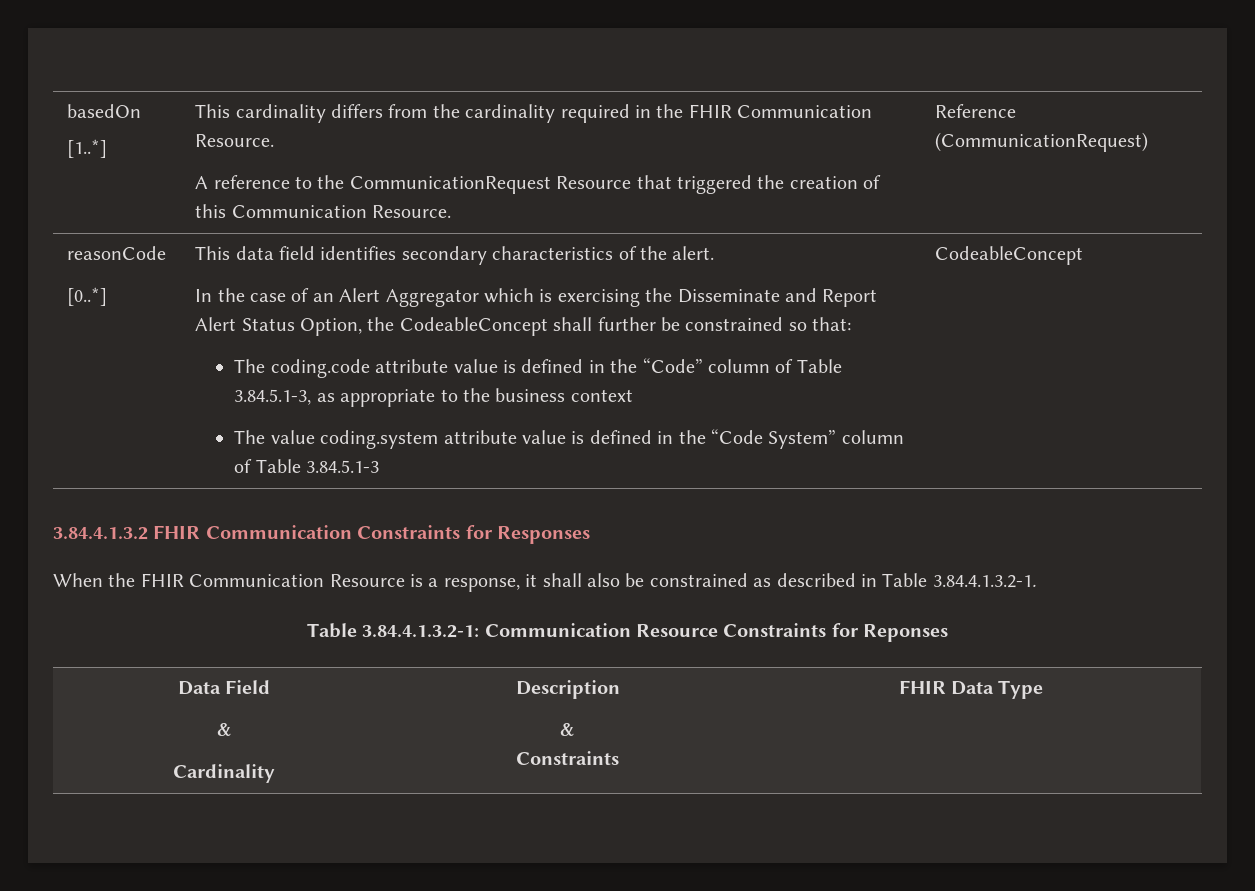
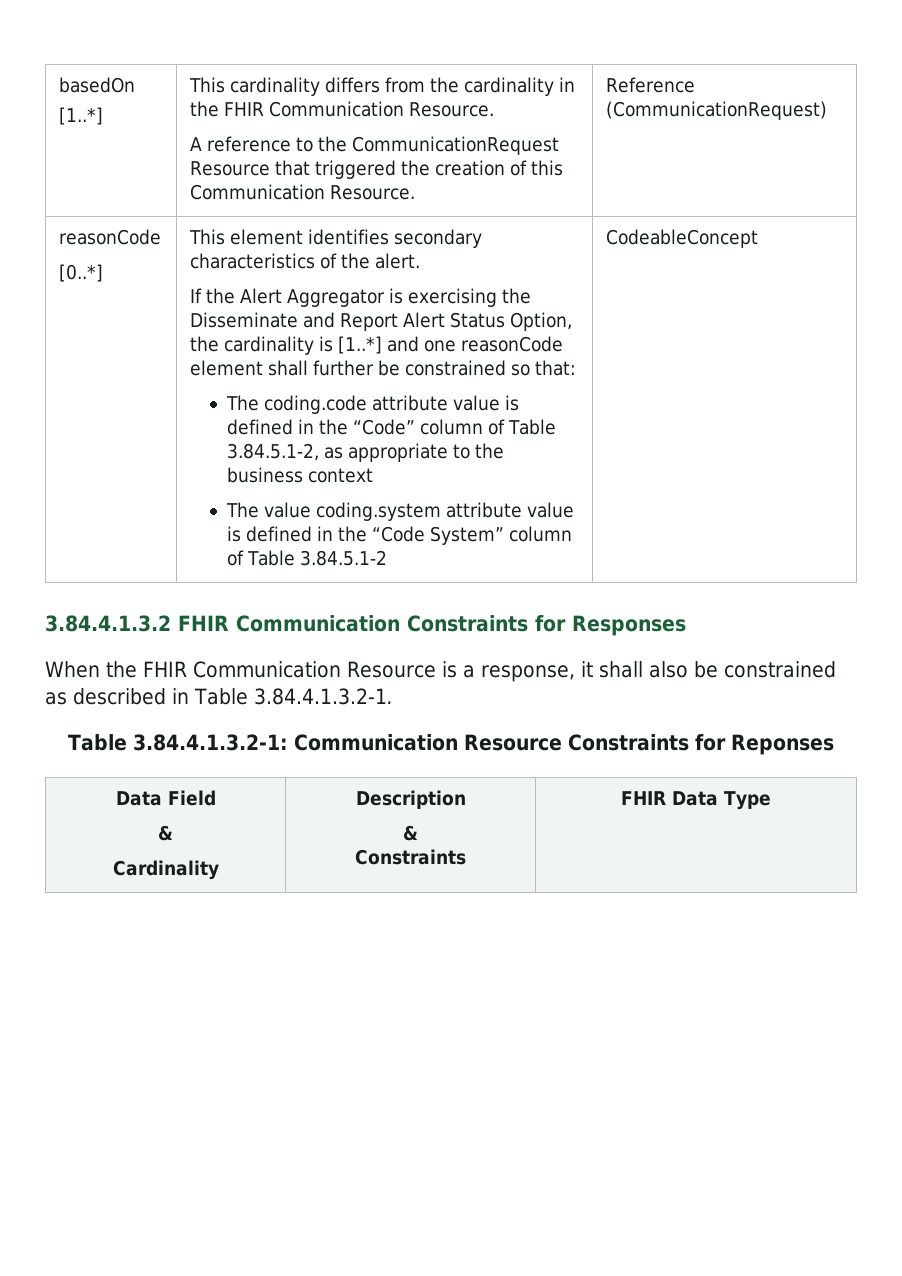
[560,104,630,123] required -> (555, 86) none
[235,246,315,260] data field -> [230,229,304,245] element
[195,288,334,302] In the case of an -> [190,288,236,304] If the
[483,288,534,303] which -> (386, 298) none
[399,317,548,336] CodeableConcept -> [224,336,564,355] [190,360,264,376] cardinality is [1..*] and one reasonCode element
[234,389,312,405] 3.84.5.1-3, -> [226,443,319,461] 3.84.5.1-2,
[306,460,380,473] 3.84.5.1-3 -> [299,550,387,566] 3.84.5.1-2

